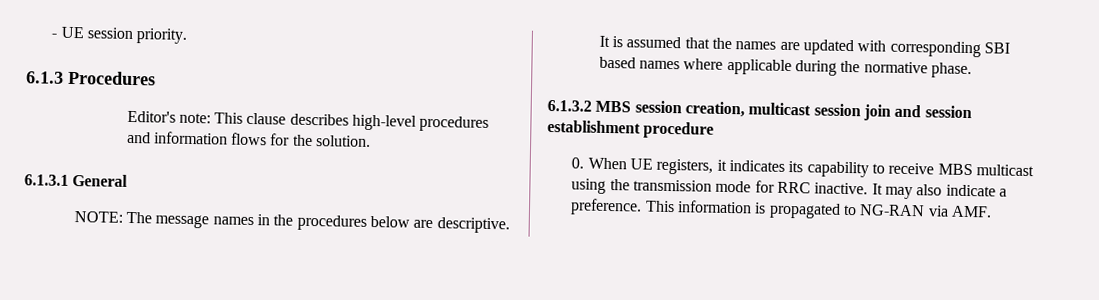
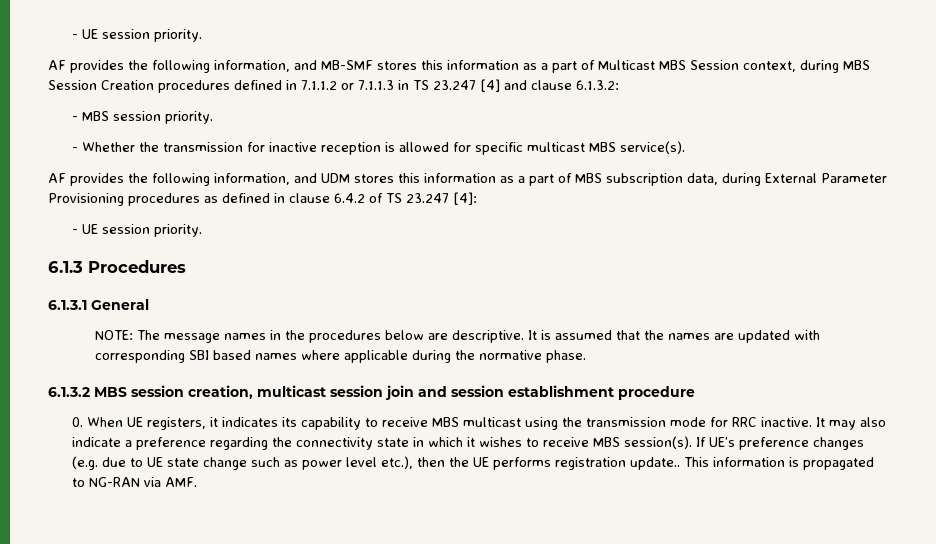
[51,26,188,44] [26,70,156,86] [126,110,490,132] [126,131,372,148] - UE session priority. // 6.1.3 Procedures // Editor's note: This clause describes high-level procedures and information flows for the solution. -> [71,29,202,42] [48,60,870,73] [48,79,619,93] [71,111,213,124] [71,141,685,155] [48,173,887,186] [48,192,477,206] [71,224,202,237] [48,260,186,273] - UE session priority. // AF provides the following information, and MB-SMF stores this information as a part of Multicast MBS Session context, during MBS Session Creation procedures defined in 7.1.1.2 or 7.1.1.3 in TS 23.247 [4] and clause 6.1.3.2: // - MBS session priority. // - Whether the transmission for inactive reception is allowed for specific multicast MBS service(s). // AF provides the following information, and UDM stores this information as a part of MBS subscription data, during External Parameter Provisioning procedures as defined in clause 6.4.2 of TS 23.247 [4]: // - UE session priority. // 6.1.3 Procedures
[570,198,643,216] preference. -> [135,436,864,450] [71,456,680,470] preference regarding the connectivity state in which it wishes to receive MBS session(s). If UE’s preference changes (e.g. due to UE state change such as power level etc.), then the UE performs registration update..

